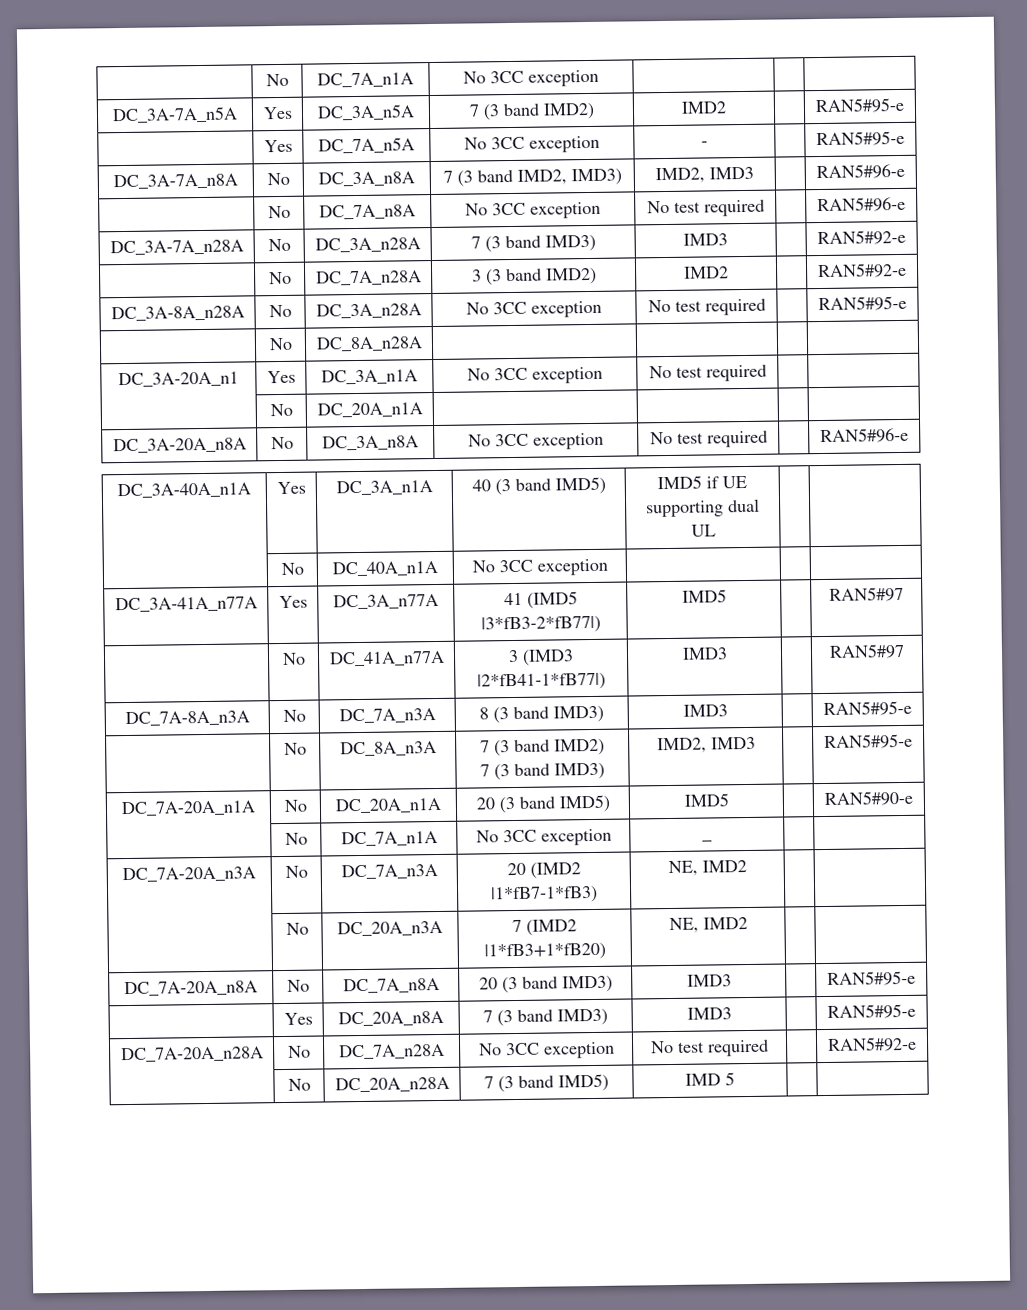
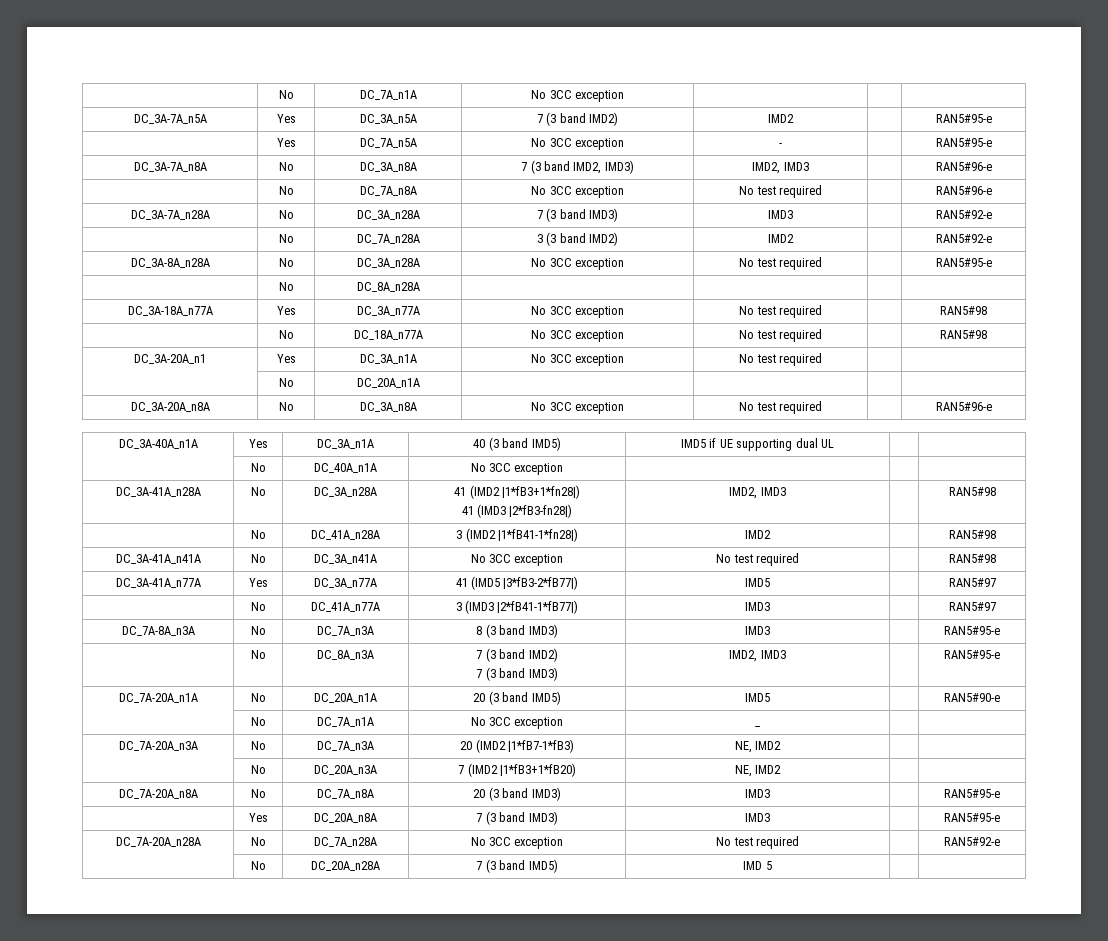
(423, 344) none -> [127,306,213,316] [276,306,296,315] [356,306,420,316] [531,306,624,318] [739,305,822,318] [940,306,987,315] [278,330,294,339] [353,330,423,340] [531,330,624,342] [739,329,822,342] [940,330,987,339] // DC_3A-18A_n77A | Yes | DC_3A_n77A | No 3CC exception | No test required | | RAN5#98 // | No | DC_18A_n77A | No 3CC exception | No test required | | RAN5#98
(608, 567) none -> [115,487,201,497] [250,487,266,496] [314,487,377,497] [454,485,580,499] [461,504,573,518] [729,487,786,499] [948,487,996,496] [250,530,266,539] [311,530,380,540] [456,528,578,542] [745,530,771,539] [948,530,996,539] [115,554,201,564] [250,554,266,563] [314,554,377,564] [470,554,564,566] [716,553,799,566] [948,554,996,563] // DC_3A-41A_n28A | No | DC_3A_n28A | 41 (IMD2 |1*fB3+1*fn28|) // 41 (IMD3 |2*fB3-fn28|) | IMD2, IMD3 | | RAN5#98 // | No | DC_41A_n28A | 3 (IMD2 |1*fB41-1*fn28|) | IMD2 | | RAN5#98 // DC_3A-41A_n41A | No | DC_3A_n41A | No 3CC exception | No test required | | RAN5#98

